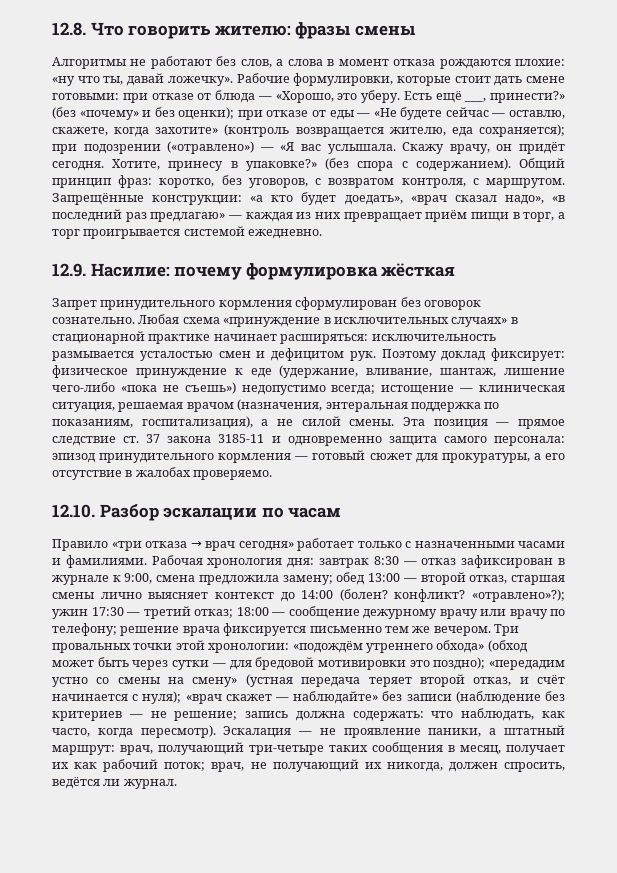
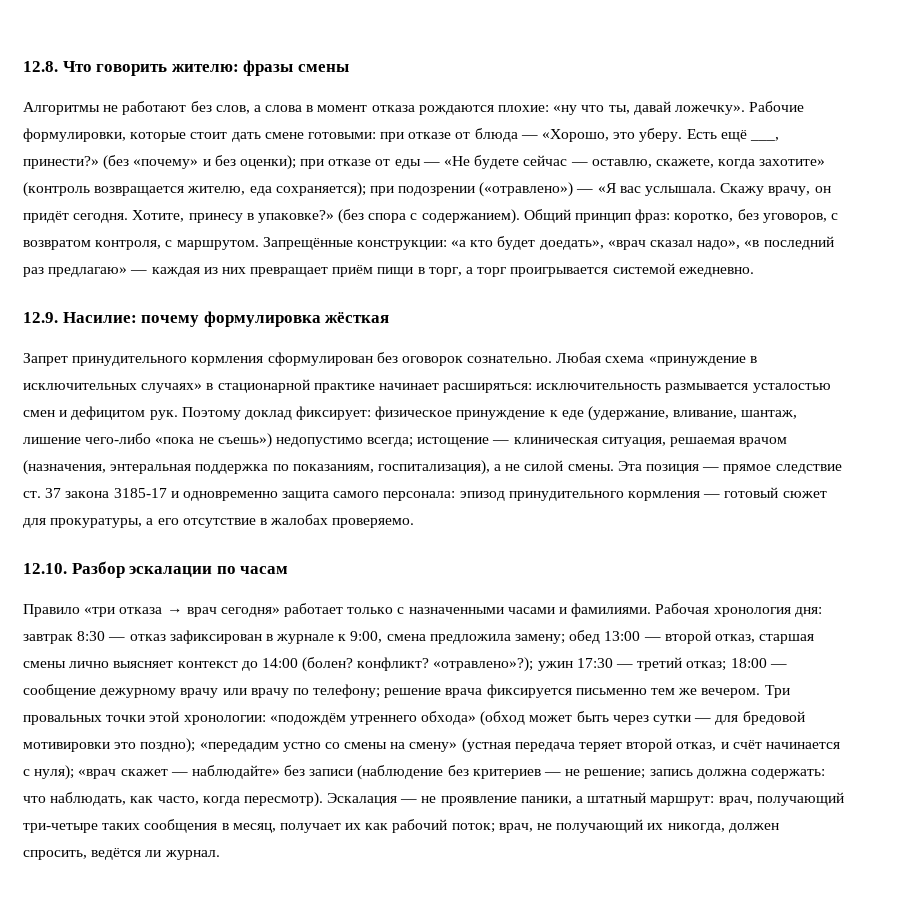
[218,434,265,443] 3185-11 -> [113,488,167,498] 3185-17

